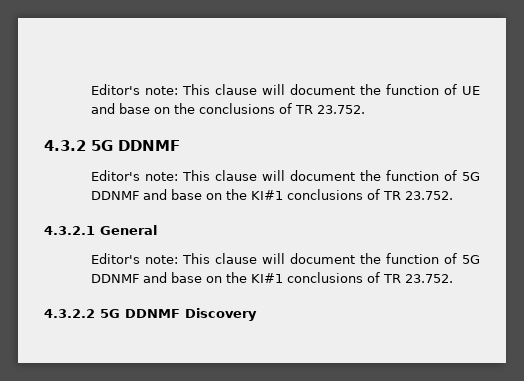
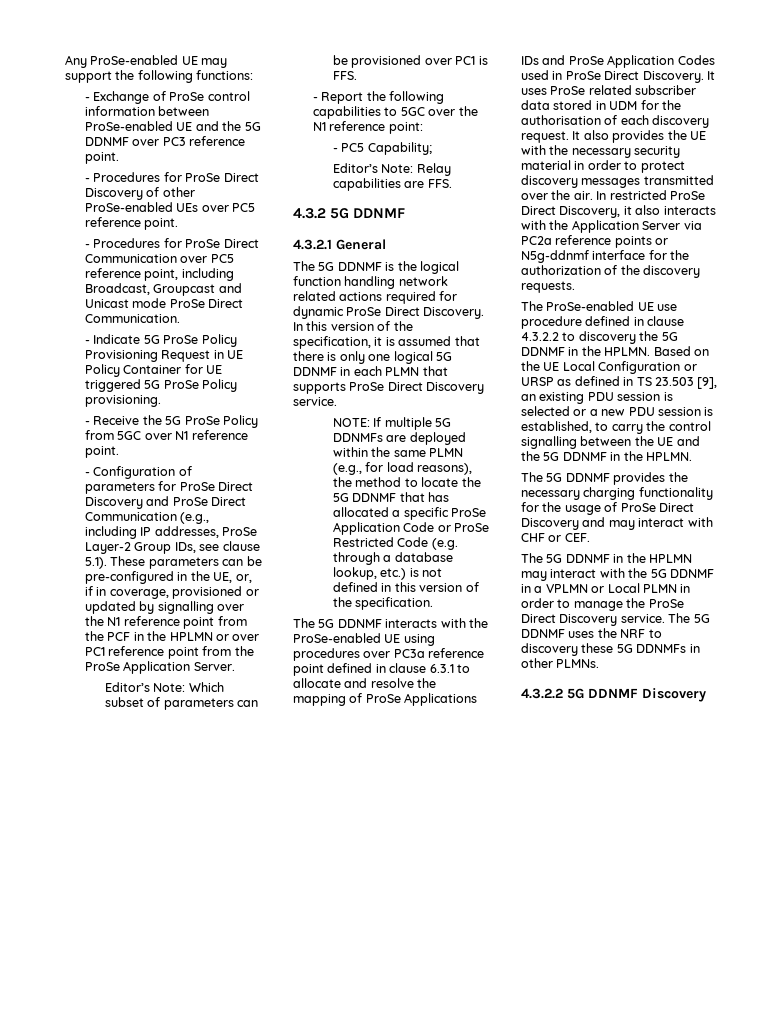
[90,84,480,95] [90,103,365,114] [44,140,180,151] [90,170,480,181] [90,189,453,200] [44,225,157,235] [90,253,480,264] [90,272,453,283] Editor's note: This clause will document the function of UE and base on the conclusions of TR 23.752. // 4.3.2 5G DDNMF // Editor's note: This clause will document the function of 5G DDNMF and base on the KI#1 conclusions of TR 23.752. // 4.3.2.1 General // Editor's note: This clause will document the function of 5G DDNMF and base on the KI#1 conclusions of TR 23.752. -> [65,55,228,68] [65,70,254,83] [84,91,250,104] [84,106,210,116] [84,121,261,131] [84,136,246,146] [84,152,119,164] [84,172,259,182] [84,187,195,200] [84,202,256,212] [84,217,179,230] [84,238,259,248] [84,254,234,263] [84,268,234,281] [84,283,242,296] [84,298,244,308] [84,314,180,323] [84,334,237,347] [84,350,244,362] [84,364,223,377] [84,379,238,392] [84,395,161,407] [84,415,258,428] [84,430,248,440] [84,446,119,458] [84,466,192,479] [84,481,254,494] [84,496,247,509] [84,512,210,524] [84,526,258,539] [84,541,260,554] [84,556,262,569] [84,571,252,584] [84,586,259,599] [84,601,245,614] [84,616,247,629] [84,631,260,641] [84,646,254,659] [84,661,235,674] [104,682,224,692] [104,697,259,710] [332,55,488,68] [332,71,357,80] [312,91,445,104] [312,106,478,119] [312,121,423,134] [332,142,432,155] [332,163,451,176] [332,178,452,191] [293,208,406,219] [293,239,386,250] [293,261,459,274] [293,276,448,289] [293,291,458,304] [293,306,485,319] [293,321,413,331] [293,336,480,349] [293,351,452,364] [293,366,448,376] [293,382,485,394] [293,397,337,406] [332,417,452,430] [332,432,466,445] [332,447,464,457] [332,462,473,475] [332,477,481,487] [332,492,450,502] [332,507,487,520] [332,522,490,535] [332,537,458,550] [332,552,453,565] [332,567,443,580] [332,582,479,592] [332,597,434,610] [293,618,488,628] [293,633,435,646] [293,648,485,661] [293,663,470,676] [293,678,437,688] [293,693,478,706] [521,55,715,68] [521,70,715,83] [521,85,697,95] [521,100,681,110] [521,115,710,128] [521,130,706,143] [521,145,681,158] [521,160,685,173] [521,175,714,188] [521,190,705,200] [521,205,716,218] [521,220,702,233] [521,235,669,248] [521,250,690,263] [521,265,701,278] [521,281,575,293] [521,301,678,311] [521,316,685,329] [521,331,678,344] [521,346,709,356] [521,361,697,374] [521,376,718,389] [521,392,673,404] [521,406,714,416] [521,421,711,434] [521,436,700,449] [521,451,692,461] [521,472,688,485] [521,487,713,500] [521,502,694,515] [521,517,713,530] [521,533,590,542] [521,553,692,563] [521,568,714,581] [521,583,691,593] [521,598,684,611] [521,613,710,626] [521,628,662,638] [521,643,700,656] [521,658,600,668] Any ProSe-enabled UE may support the following functions: // - Exchange of ProSe control information between ProSe-enabled UE and the 5G DDNMF over PC3 reference point. // - Procedures for ProSe Direct Discovery of other ProSe-enabled UEs over PC5 reference point. // - Procedures for ProSe Direct Communication over PC5 reference point, including Broadcast, Groupcast and Unicast mode ProSe Direct Communication. // - Indicate 5G ProSe Policy Provisioning Request in UE Policy Container for UE triggered 5G ProSe Policy provisioning. // - Receive the 5G ProSe Policy from 5GC over N1 reference point. // - Configuration of parameters for ProSe Direct Discovery and ProSe Direct Communication (e.g., including IP addresses, ProSe Layer-2 Group IDs, see clause 5.1). These parameters can be pre-configured in the UE, or, if in coverage, provisioned or updated by signalling over the N1 reference point from the PCF in the HPLMN or over PC1 reference point from the ProSe Application Server. // Editor’s Note: Which subset of parameters can be provisioned over PC1 is FFS. // - Report the following capabilities to 5GC over the N1 reference point: // - PC5 Capability; // Editor’s Note: Relay capabilities are FFS. // 4.3.2 5G DDNMF // 4.3.2.1 General // The 5G DDNMF is the logical function handling network related actions required for dynamic ProSe Direct Discovery. In this version of the specification, it is assumed that there is only one logical 5G DDNMF in each PLMN that supports ProSe Direct Discovery service. // NOTE: If multiple 5G DDNMFs are deployed within the same PLMN (e.g., for load reasons), the method to locate the 5G DDNMF that has allocated a specific ProSe Application Code or ProSe Restricted Code (e.g. through a database lookup, etc.) is not defined in this version of the specification. // The 5G DDNMF interacts with the ProSe-enabled UE using procedures over PC3a reference point defined in clause 6.3.1 to allocate and resolve the mapping of ProSe Applications IDs and ProSe Application Codes used in ProSe Direct Discovery. It uses ProSe related subscriber data stored in UDM for the authorisation of each discovery request. It also provides the UE with the necessary security material in order to protect discovery messages transmitted over the air. In restricted ProSe Direct Discovery, it also interacts with the Application Server via PC2a reference points or N5g-ddnmf interface for the authorization of the discovery requests. // The ProSe-enabled UE use procedure defined in clause 4.3.2.2 to discovery the 5G DDNMF in the HPLMN. Based on the UE Local Configuration or URSP as defined in TS 23.503 [9], an existing PDU session is selected or a new PDU session is established, to carry the control signalling between the UE and the 5G DDNMF in the HPLMN. // The 5G DDNMF provides the necessary charging functionality for the usage of ProSe Direct Discovery and may interact with CHF or CEF. // The 5G DDNMF in the HPLMN may interact with the 5G DDNMF in a VPLMN or Local PLMN in order to manage the ProSe Direct Discovery service. The 5G DDNMF uses the NRF to discovery these 5G DDNMFs in other PLMNs.

